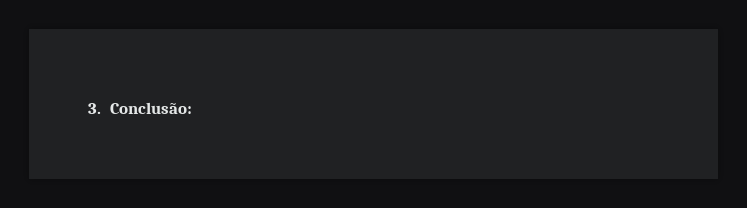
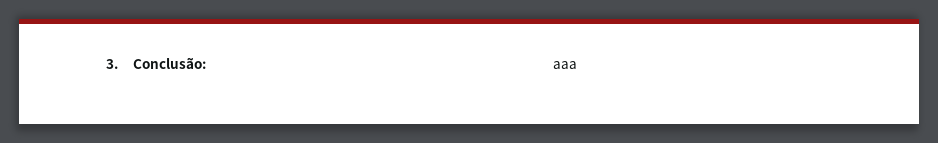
(192, 108) none -> [552,61,577,69] // aaa

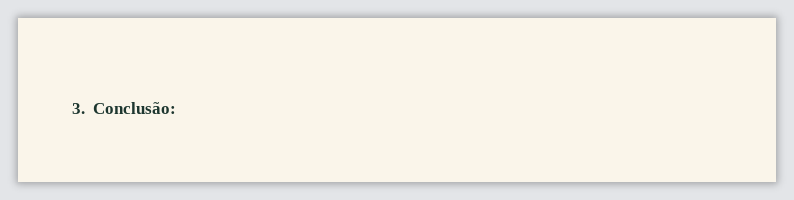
[552,61,577,69] // aaa -> (177, 108) none

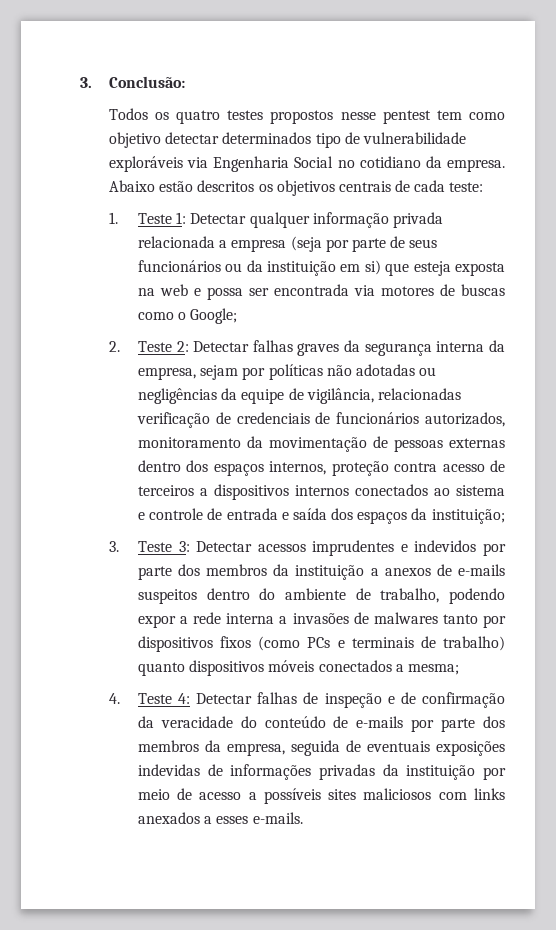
(177, 108) none -> [108,108,505,124] [108,132,466,148] [108,156,505,172] [108,180,484,196] [108,212,443,228] [137,236,438,252] [137,260,505,276] [137,284,505,300] [137,308,238,324] [108,340,505,356] [137,364,437,380] [137,388,461,404] [136,412,505,428] [137,436,505,452] [137,460,506,476] [137,484,506,500] [137,508,505,524] [108,540,506,556] [137,564,505,580] [137,588,505,604] [137,612,507,628] [137,636,506,652] [137,660,459,676] [108,692,505,708] [137,716,505,732] [137,740,506,756] [137,764,506,780] [137,788,505,804] [137,812,303,824] // Todos os quatro testes propostos nesse pentest tem como objetivo detectar determinados tipo de vulnerabilidade exploráveis via Engenharia Social no cotidiano da empresa. Abaixo estão descritos os objetivos centrais de cada teste: // 1. Teste 1: Detectar qualquer informação privada relacionada a empresa (seja por parte de seus funcionários ou da instituição em si) que esteja exposta na web e possa ser encontrada via motores de buscas como o Google; // 2. Teste 2: Detectar falhas graves da segurança interna da empresa, sejam por políticas não adotadas ou negligências da equipe de vigilância, relacionadas verificação de credenciais de funcionários autorizados, monitoramento da movimentação de pessoas externas dentro dos espaços internos, proteção contra acesso de terceiros a dispositivos internos conectados ao sistema e controle de entrada e saída dos espaços da instituição; // 3. Teste 3: Detectar acessos imprudentes e indevidos por parte dos membros da instituição a anexos de e-mails suspeitos dentro do ambiente de trabalho, podendo expor a rede interna a invasões de malwares tanto por dispositivos fixos (como PCs e terminais de trabalho) quanto dispositivos móveis conectados a mesma; // 4. Teste 4: Detectar falhas de inspeção e de confirmação da veracidade do conteúdo de e-mails por parte dos membros da empresa, seguida de eventuais exposições indevidas de informações privadas da instituição por meio de acesso a possíveis sites maliciosos com links anexados a esses e-mails.

